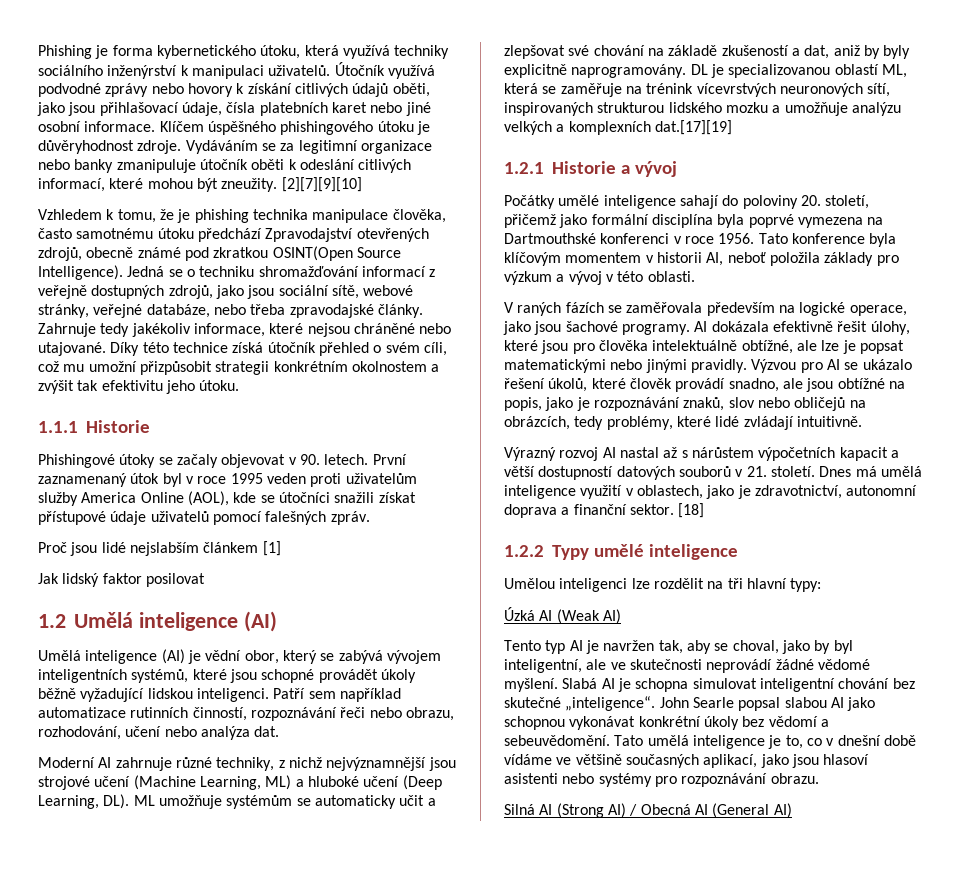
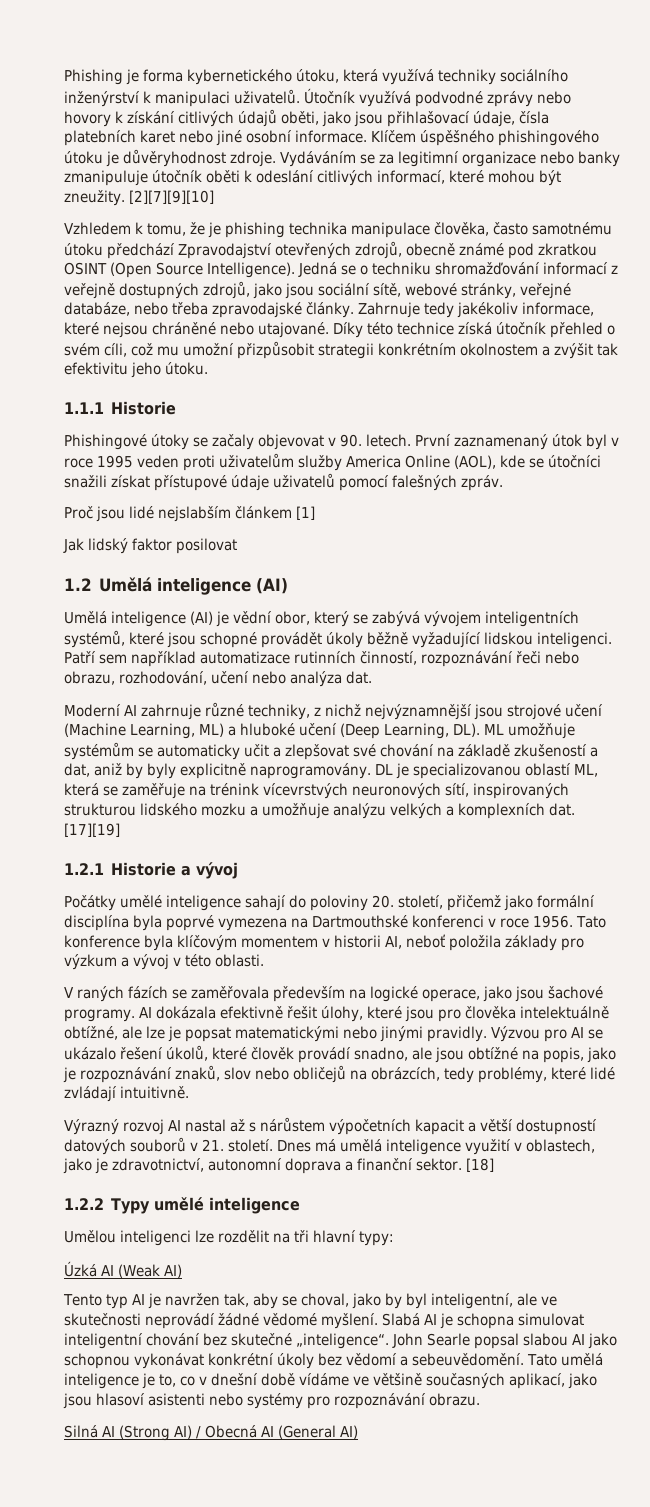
[272,246,353,261] OSINT(Open -> [64,262,152,278] OSINT (Open
[654,120,732,135] dat.[17][19] -> [549,803,575,816] [64,823,120,837] dat. [17][19]

